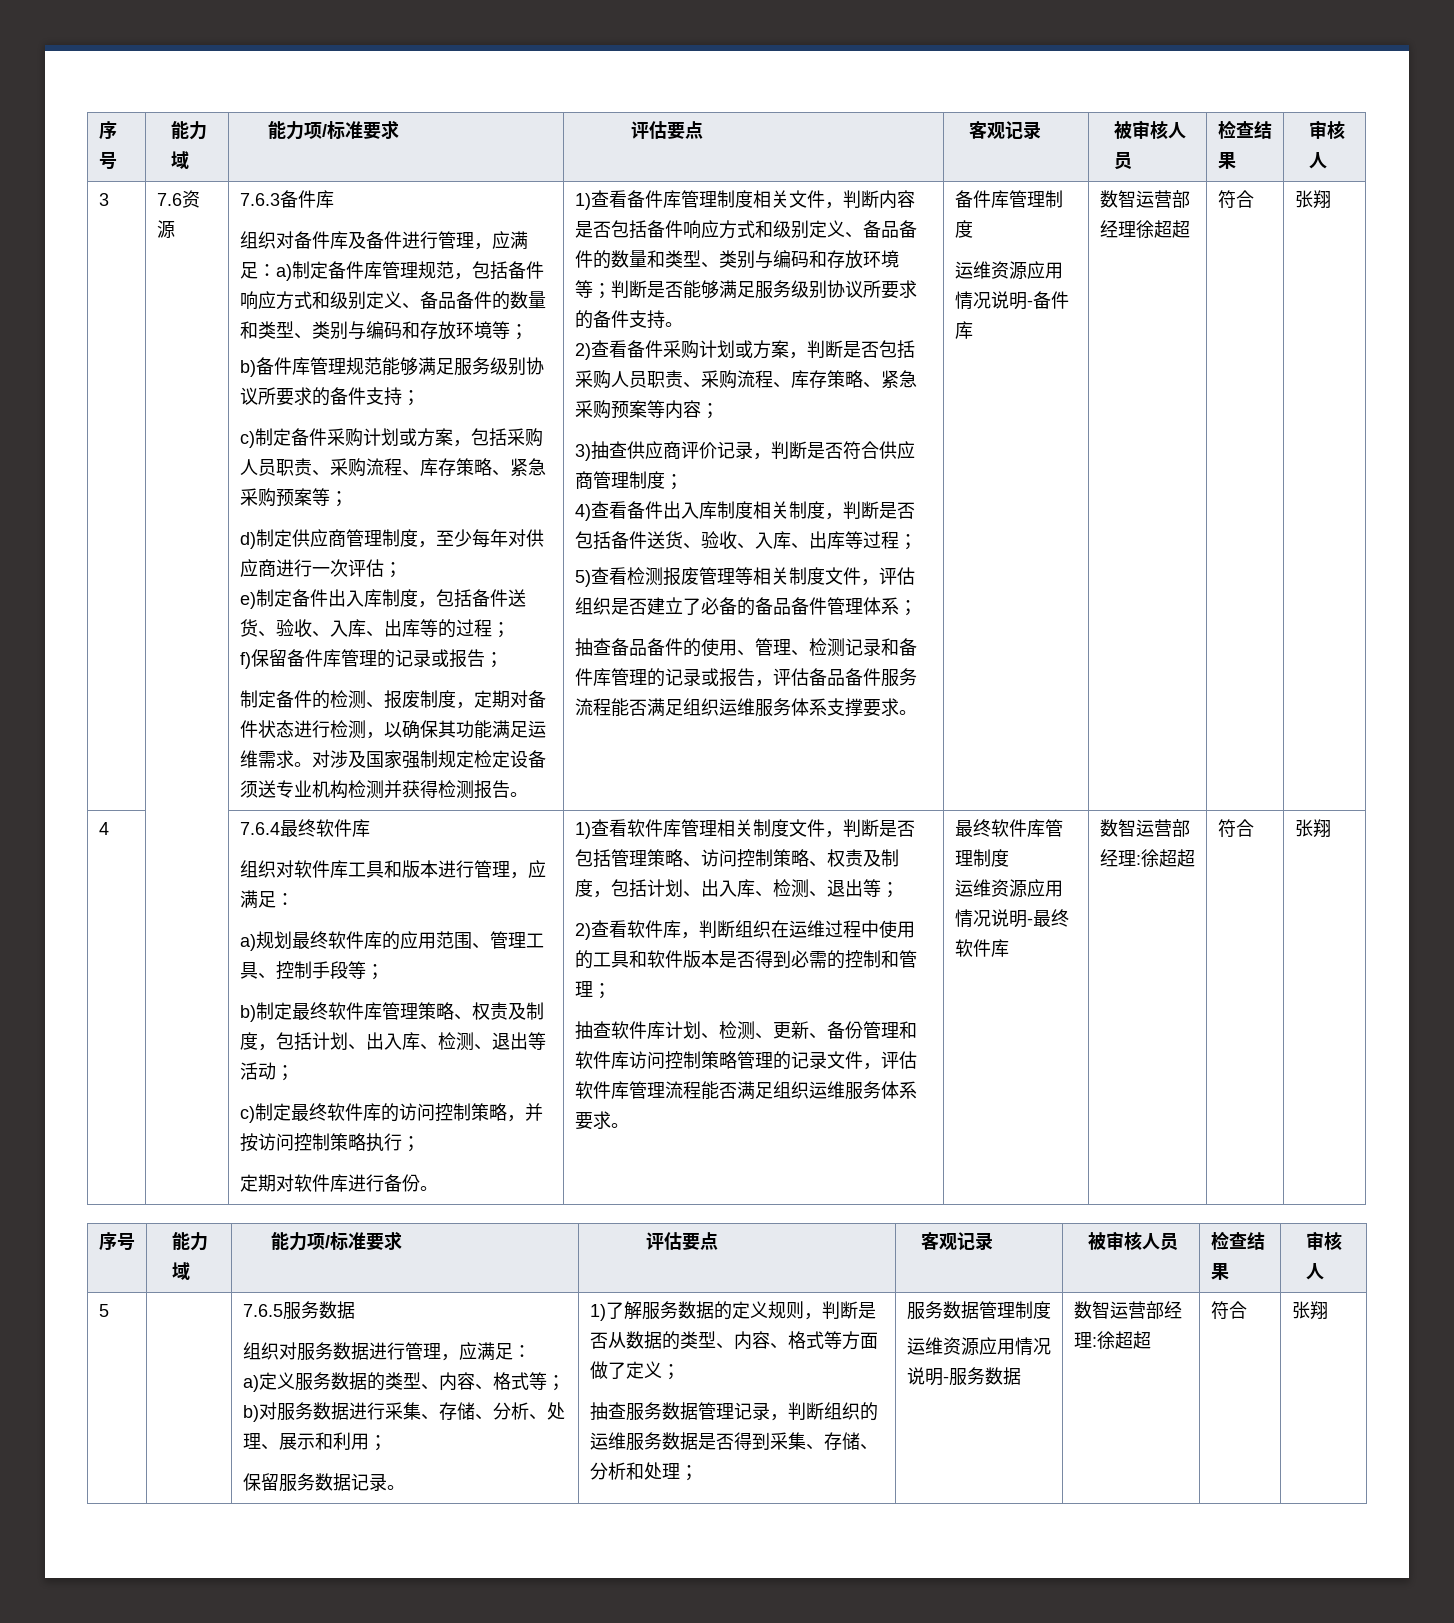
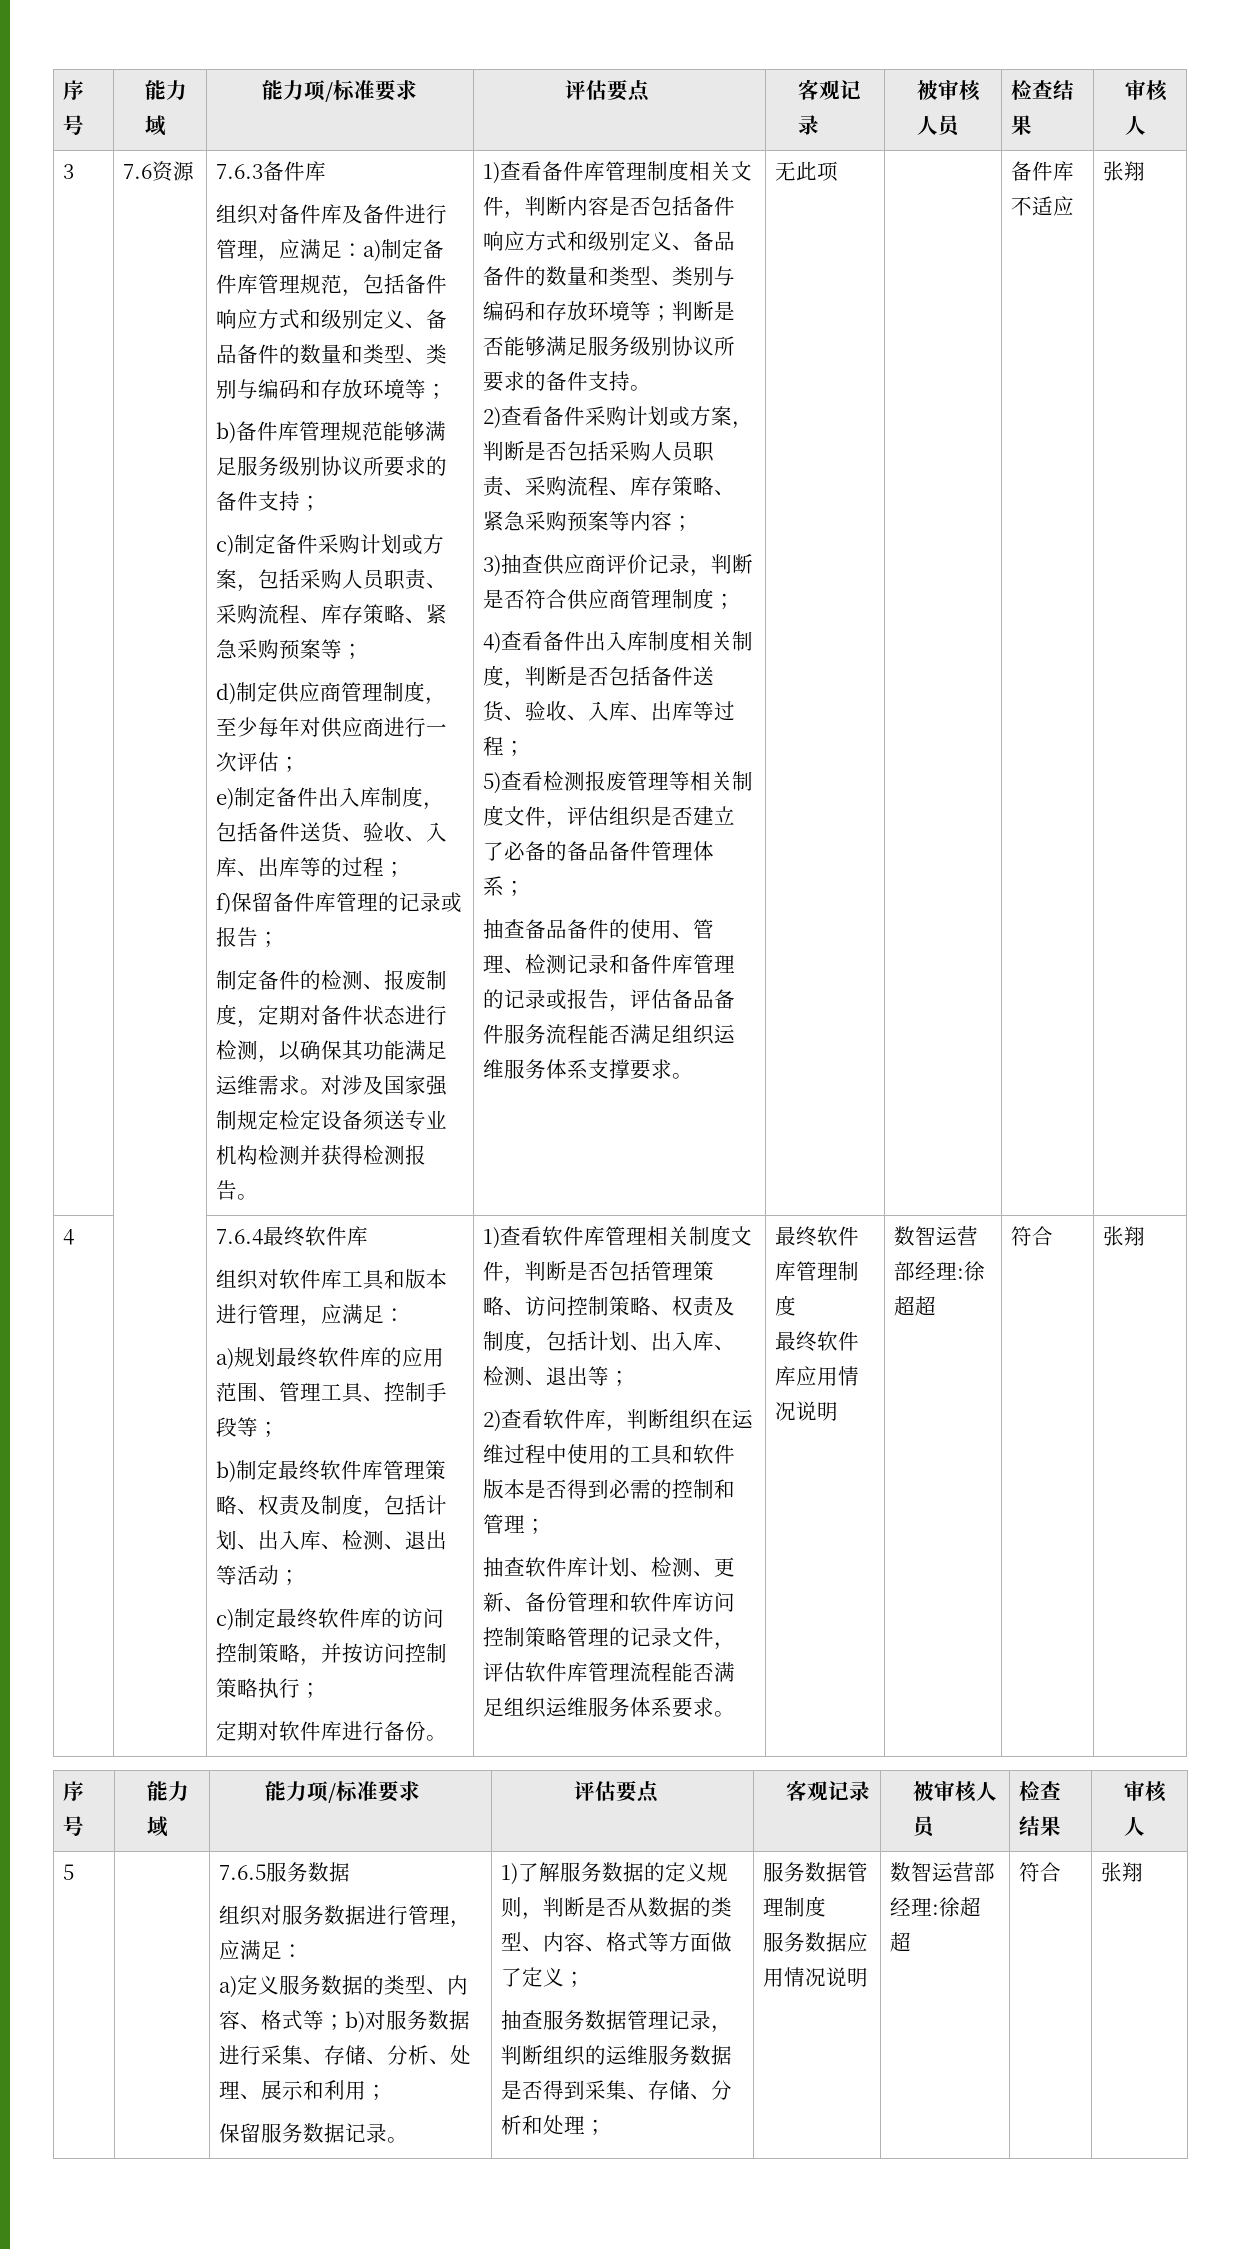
[954,190,1063,208] [954,220,973,238] [954,261,1063,280] [954,291,1069,310] [954,321,973,339] [1099,190,1190,208] [1099,220,1190,239] [1217,190,1254,209] | 备件库管理制度 // 运维资源应用情况说明-备件库 | 数智运营部经理徐超超 | 符合 -> [775,161,839,182] [1011,161,1075,181] [1011,196,1075,216] | 无此项 | | 备件库不适应
[954,879,1063,898] [954,909,1069,928] [954,939,1009,957] 运维资源应用情况说明-最终软件库 -> [775,1331,860,1352] [775,1366,860,1386] [775,1401,839,1421] 最终软件库应用情况说明
[906,1337,1051,1356] [906,1367,1021,1386] 运维资源应用情况说明-服务数据 -> [763,1932,869,1952] [763,1967,869,1987] 服务数据应用情况说明

